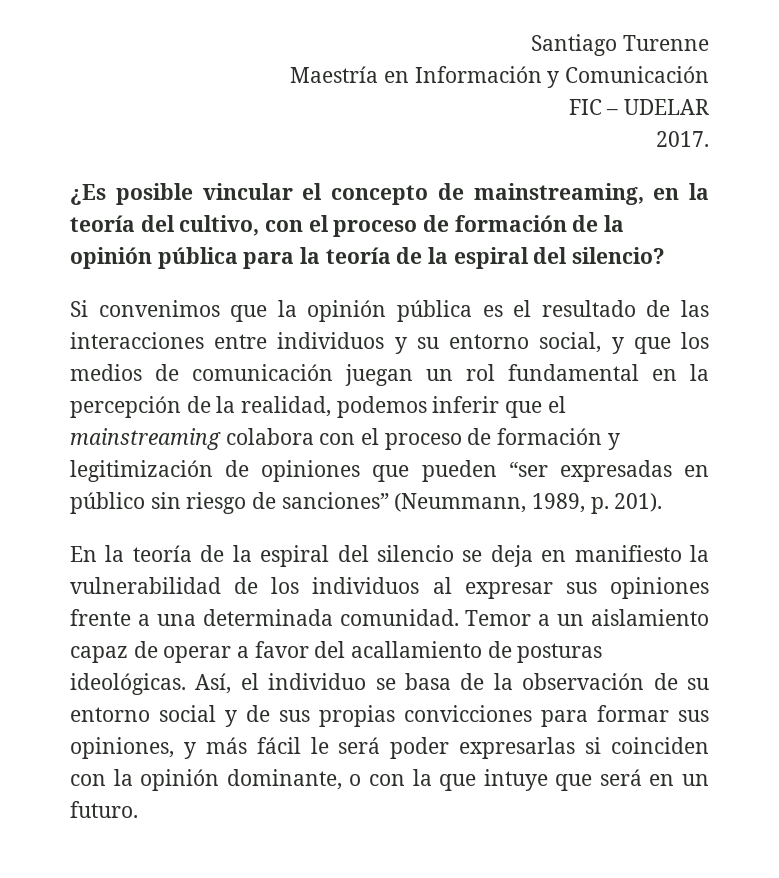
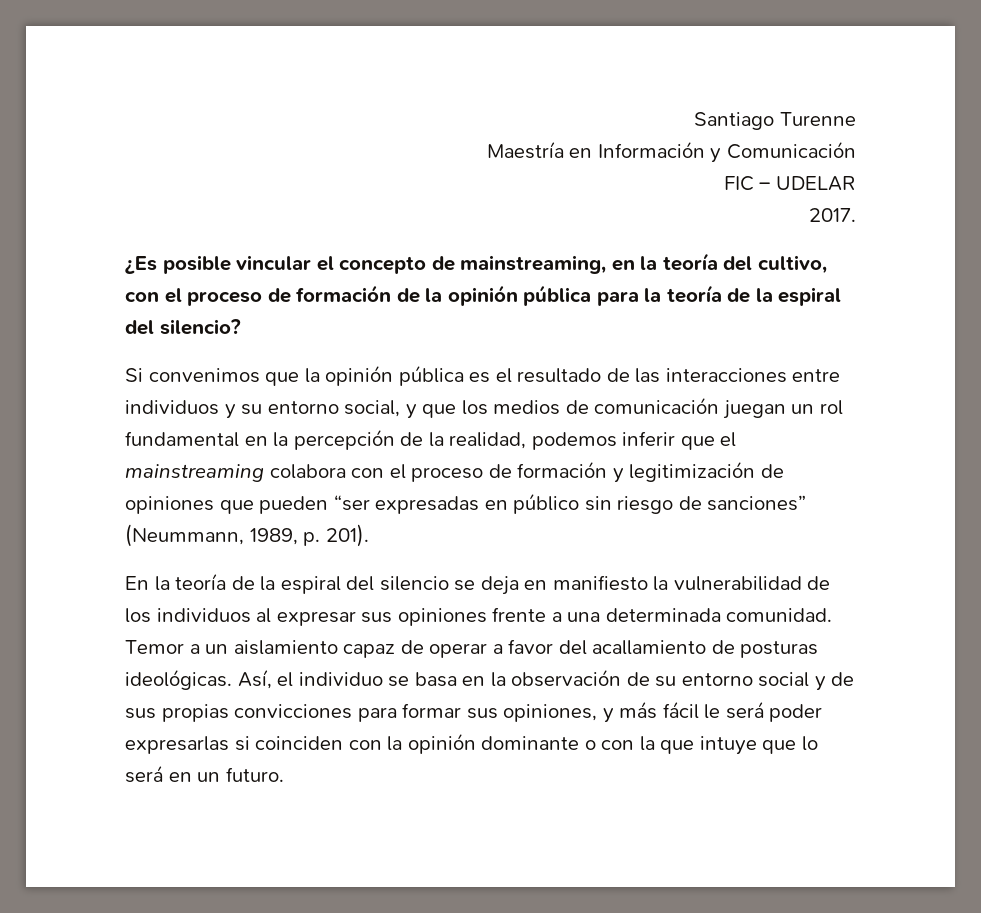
[460,673,485,690] de -> [462,676,486,686] en
[226,769,342,790] dominante, -> [481,736,580,750] dominante
(593, 782) none -> [801,736,818,751] lo

